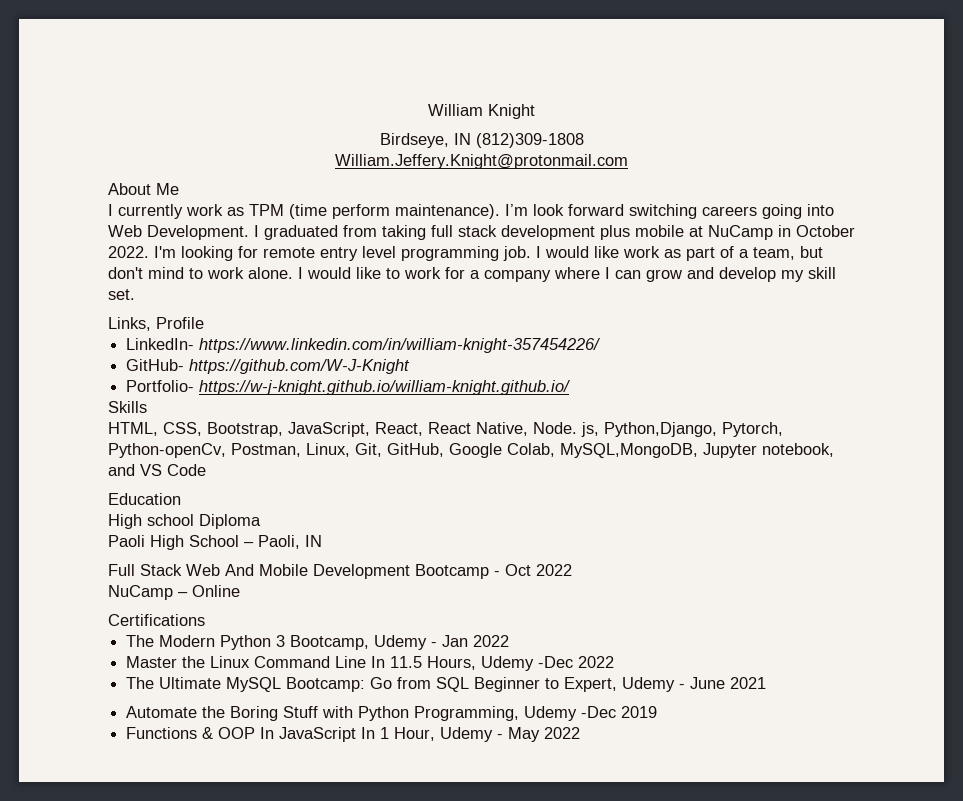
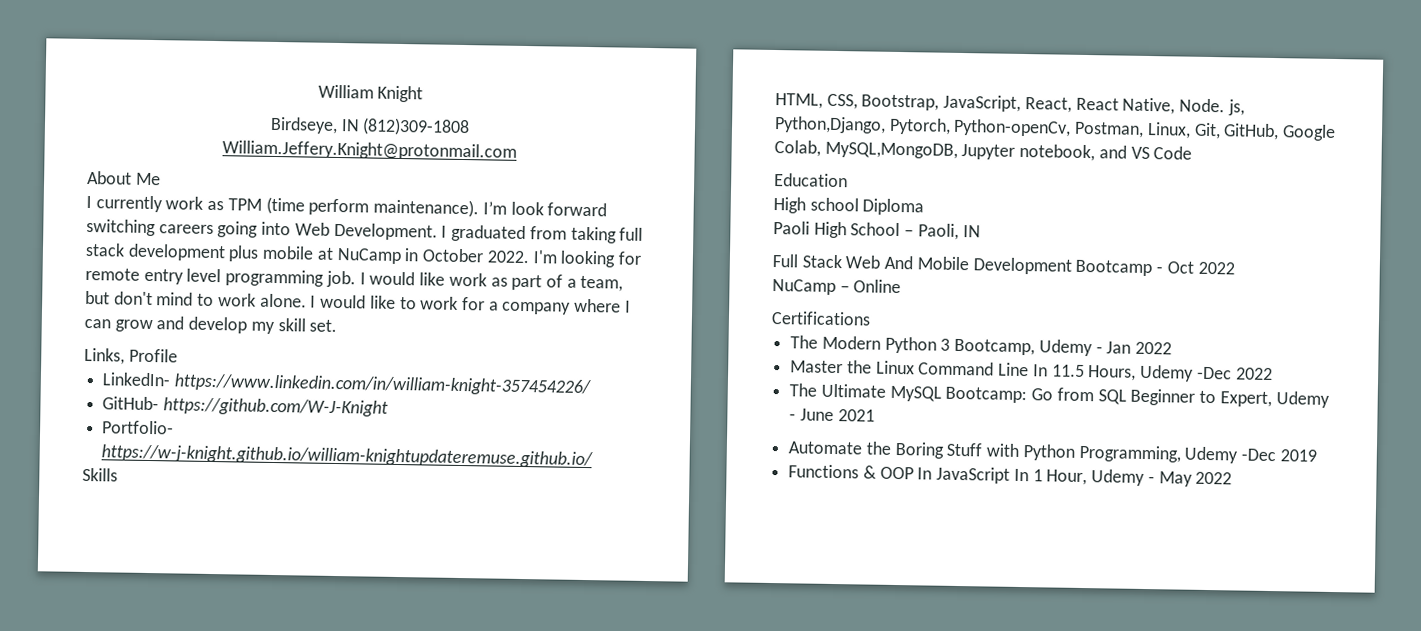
[199,380,571,395] https://w-j-knight.github.io/william-knight.github.io/ -> [101,444,594,469] https://w-j-knight.github.io/william-knightupdateremuse.github.io/

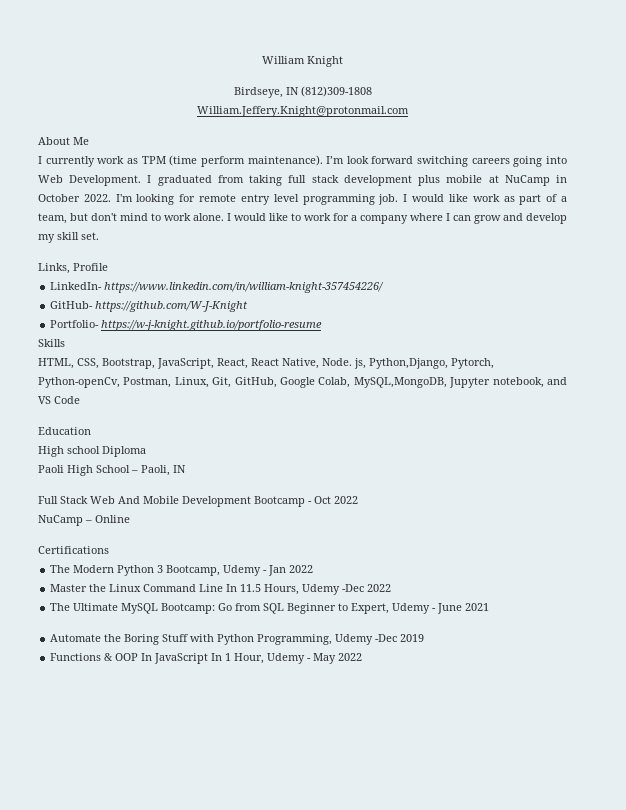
[101,444,594,469] https://w-j-knight.github.io/william-knightupdateremuse.github.io/ -> [101,320,323,331] https://w-j-knight.github.io/portfolio-resume

